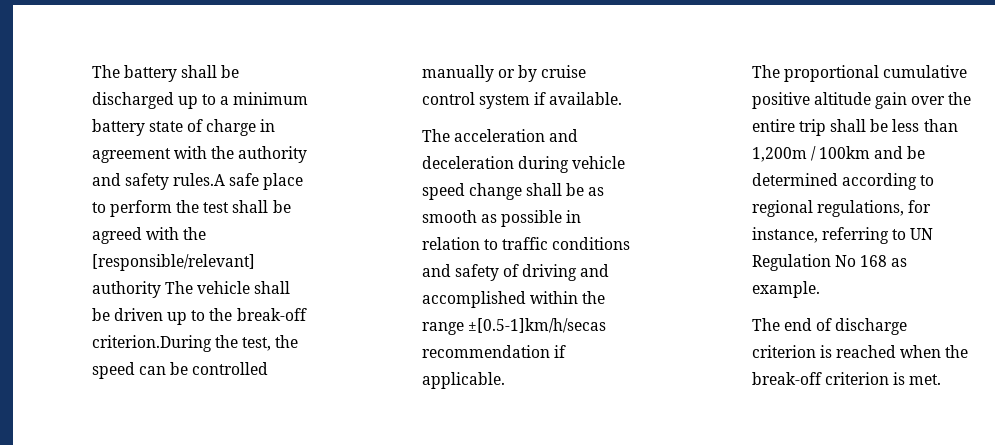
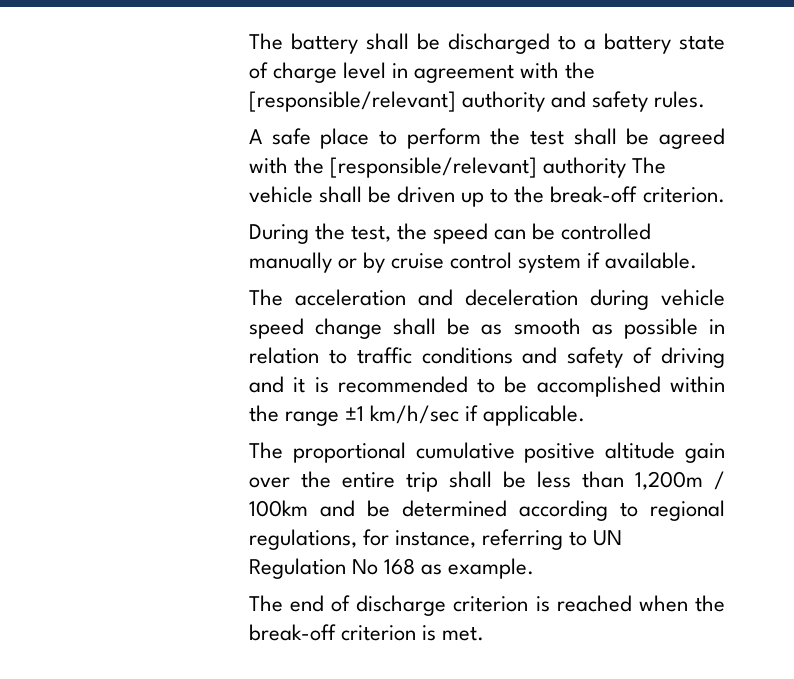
[177,96,198,109] up -> (550, 43) none
[233,92,309,105] minimum -> (596, 44) none
(257, 127) none -> [343,62,387,79] level
(235, 152) none -> [248,91,456,112] [responsible/relevant]
[173,173,226,186] rules.A -> [654,91,706,108] [248,129,262,144] rules. // A
[91,335,212,352] criterion.During -> [642,187,725,203] [248,224,309,244] criterion. // During
(610, 270) none -> [293,376,528,393] it is recommended to be
[467,318,606,333] [421,345,550,358] ±[0.5-1]km/h/secas recommendation -> [345,405,460,424] ±1 km/h/sec

